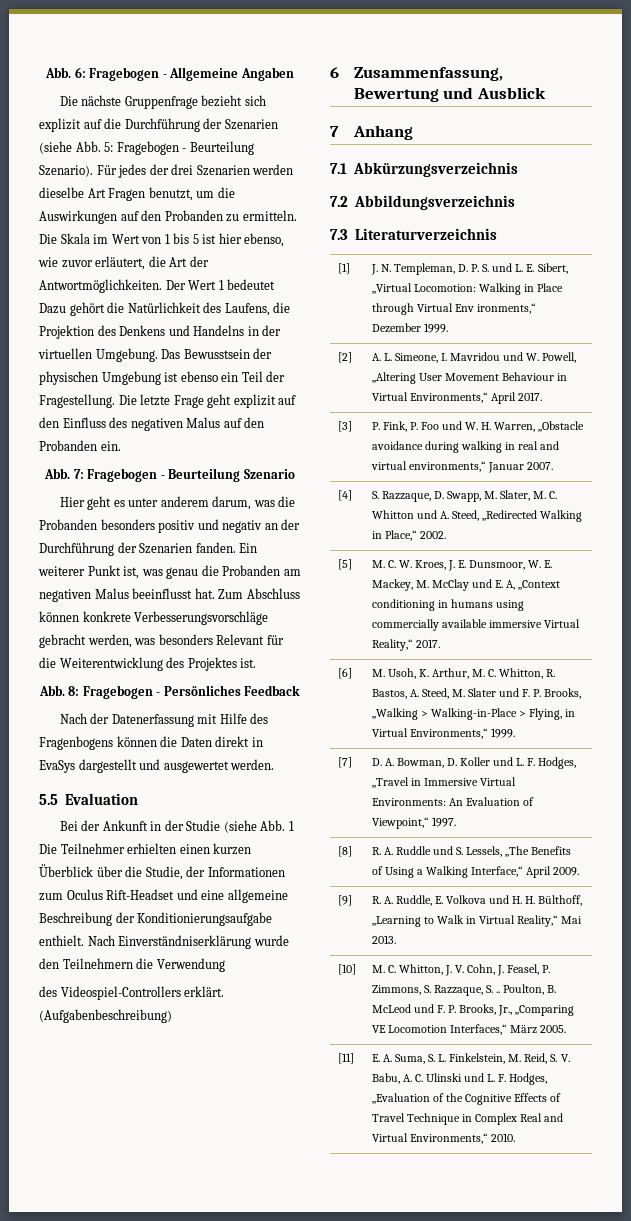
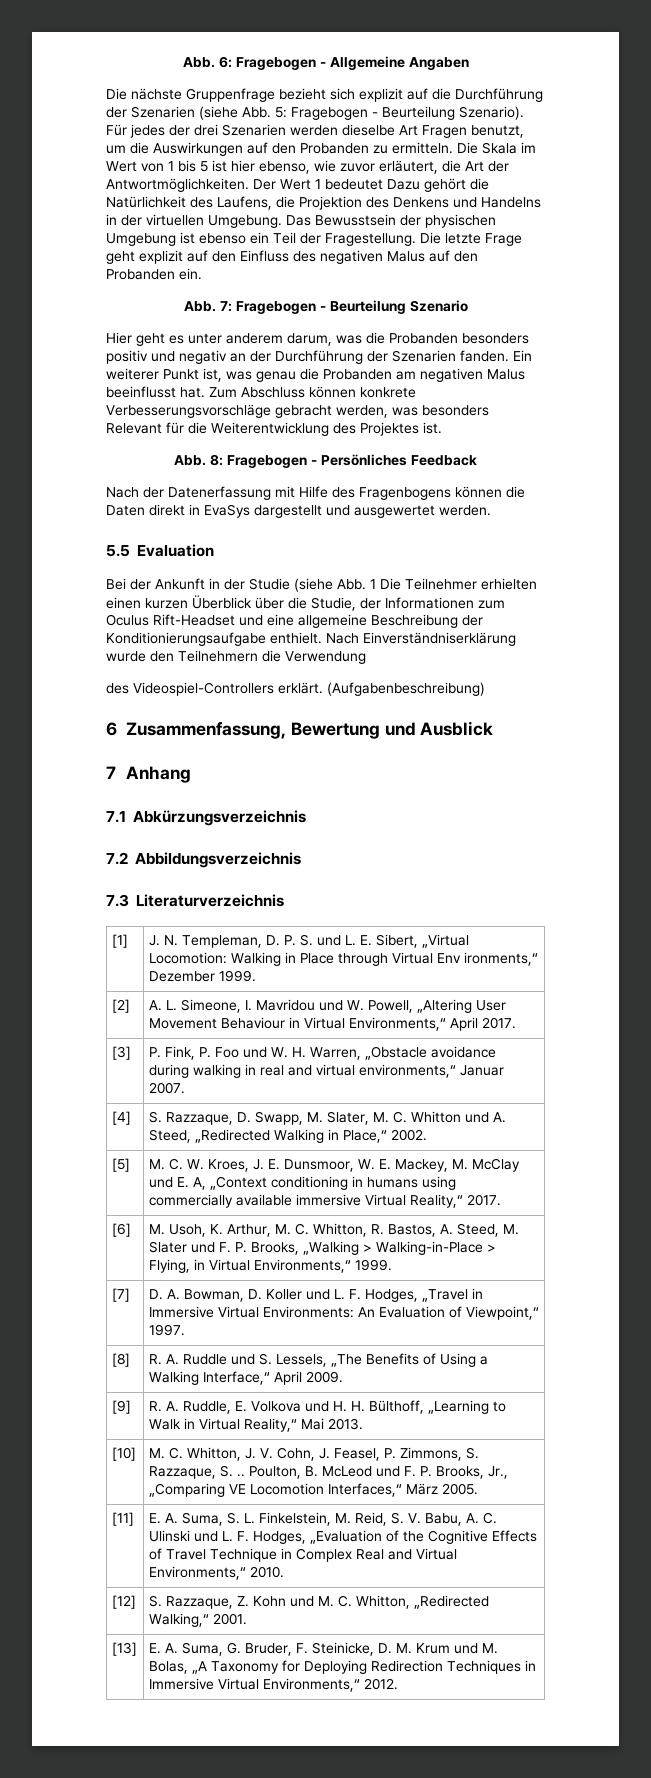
(515, 1137) none -> [111,1595,136,1609] [148,1595,489,1609] [148,1613,247,1627] [111,1642,137,1656] [148,1642,498,1656] [148,1660,536,1674] [148,1678,398,1692] // [12] | S. Razzaque, Z. Kohn und M. C. Whitton, „Redirected Walking,“ 2001. // [13] | E. A. Suma, G. Bruder, F. Steinicke, D. M. Krum und M. Bolas, „A Taxonomy for Deploying Redirection Techniques in Immersive Virtual Environments,“ 2012.

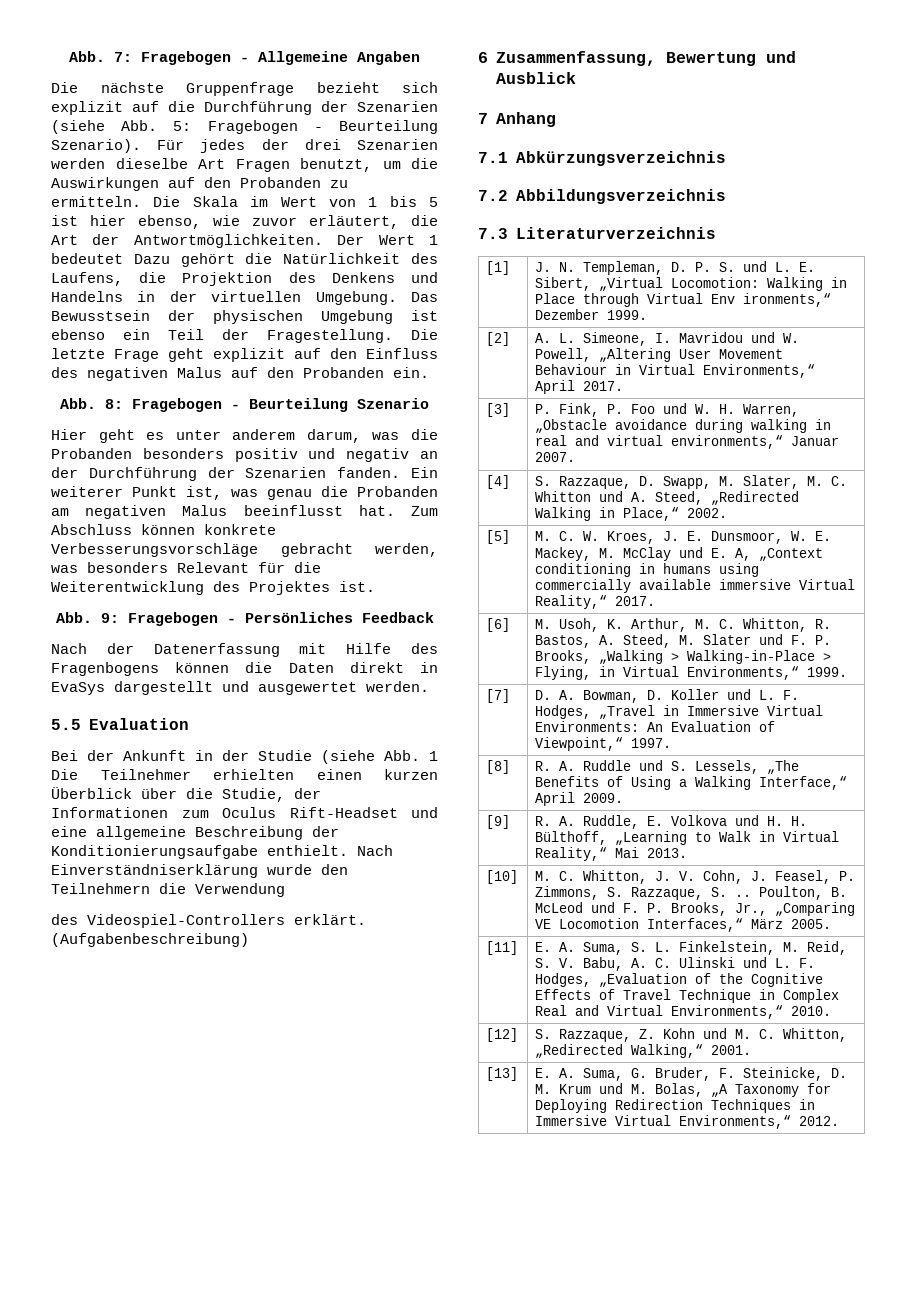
[182,56,232,68] Abb. 6: -> [69,51,132,62] Abb. 7:
[219,301,232,312] 7: -> [105,399,123,409] 8:
[210,454,223,466] 8: -> [100,613,119,623] 9:

